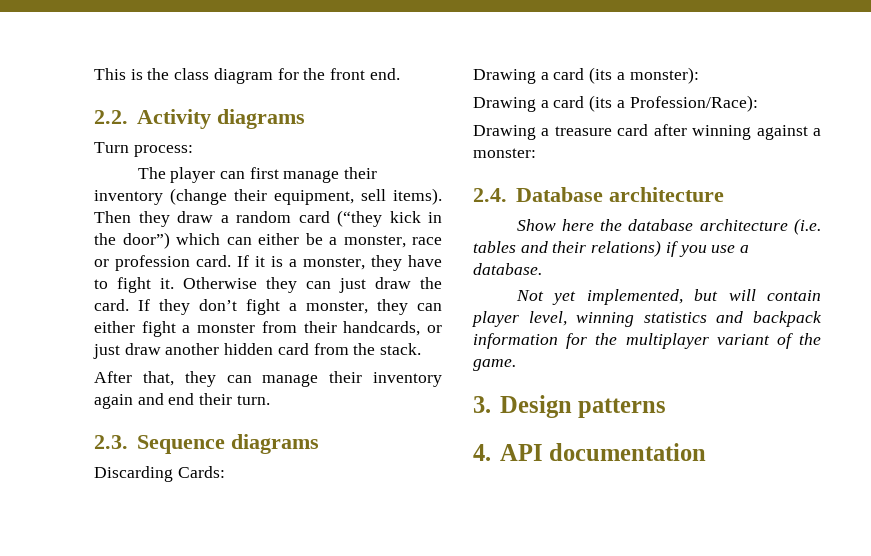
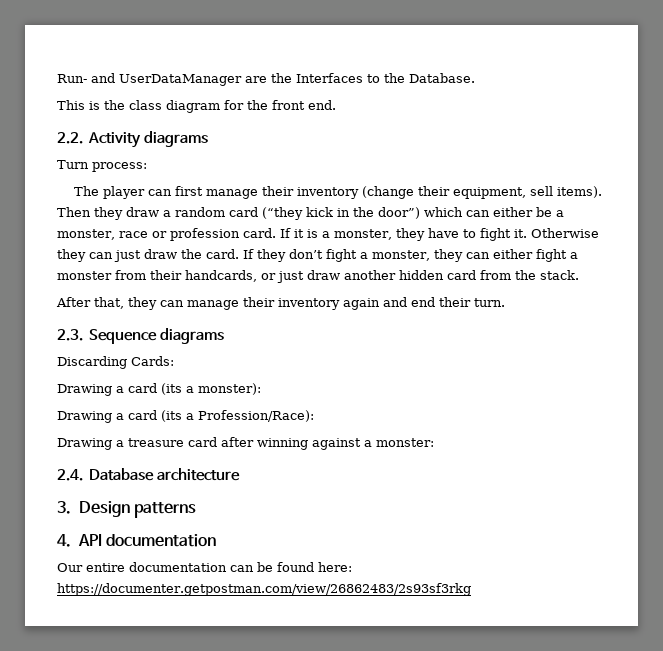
(94, 74) none -> [57,73,475,86] Run- and UserDataManager are the Interfaces to the Database. //
[516,218,821,235] [473,240,750,257] [473,263,542,275] [515,289,821,305] [471,311,822,327] [473,333,821,349] [473,359,516,371] // Show here the database architecture (i.e. tables and their relations) if you use a database. // Not yet implemented, but will contain player level, winning statistics and backpack information for the multiplayer variant of the game. -> (241, 474) none
(707, 452) none -> [57,562,352,572] [57,583,471,596] // Our entire documentation can be found here: https://documenter.getpostman.com/view/26862483/2s93sf3rkg

